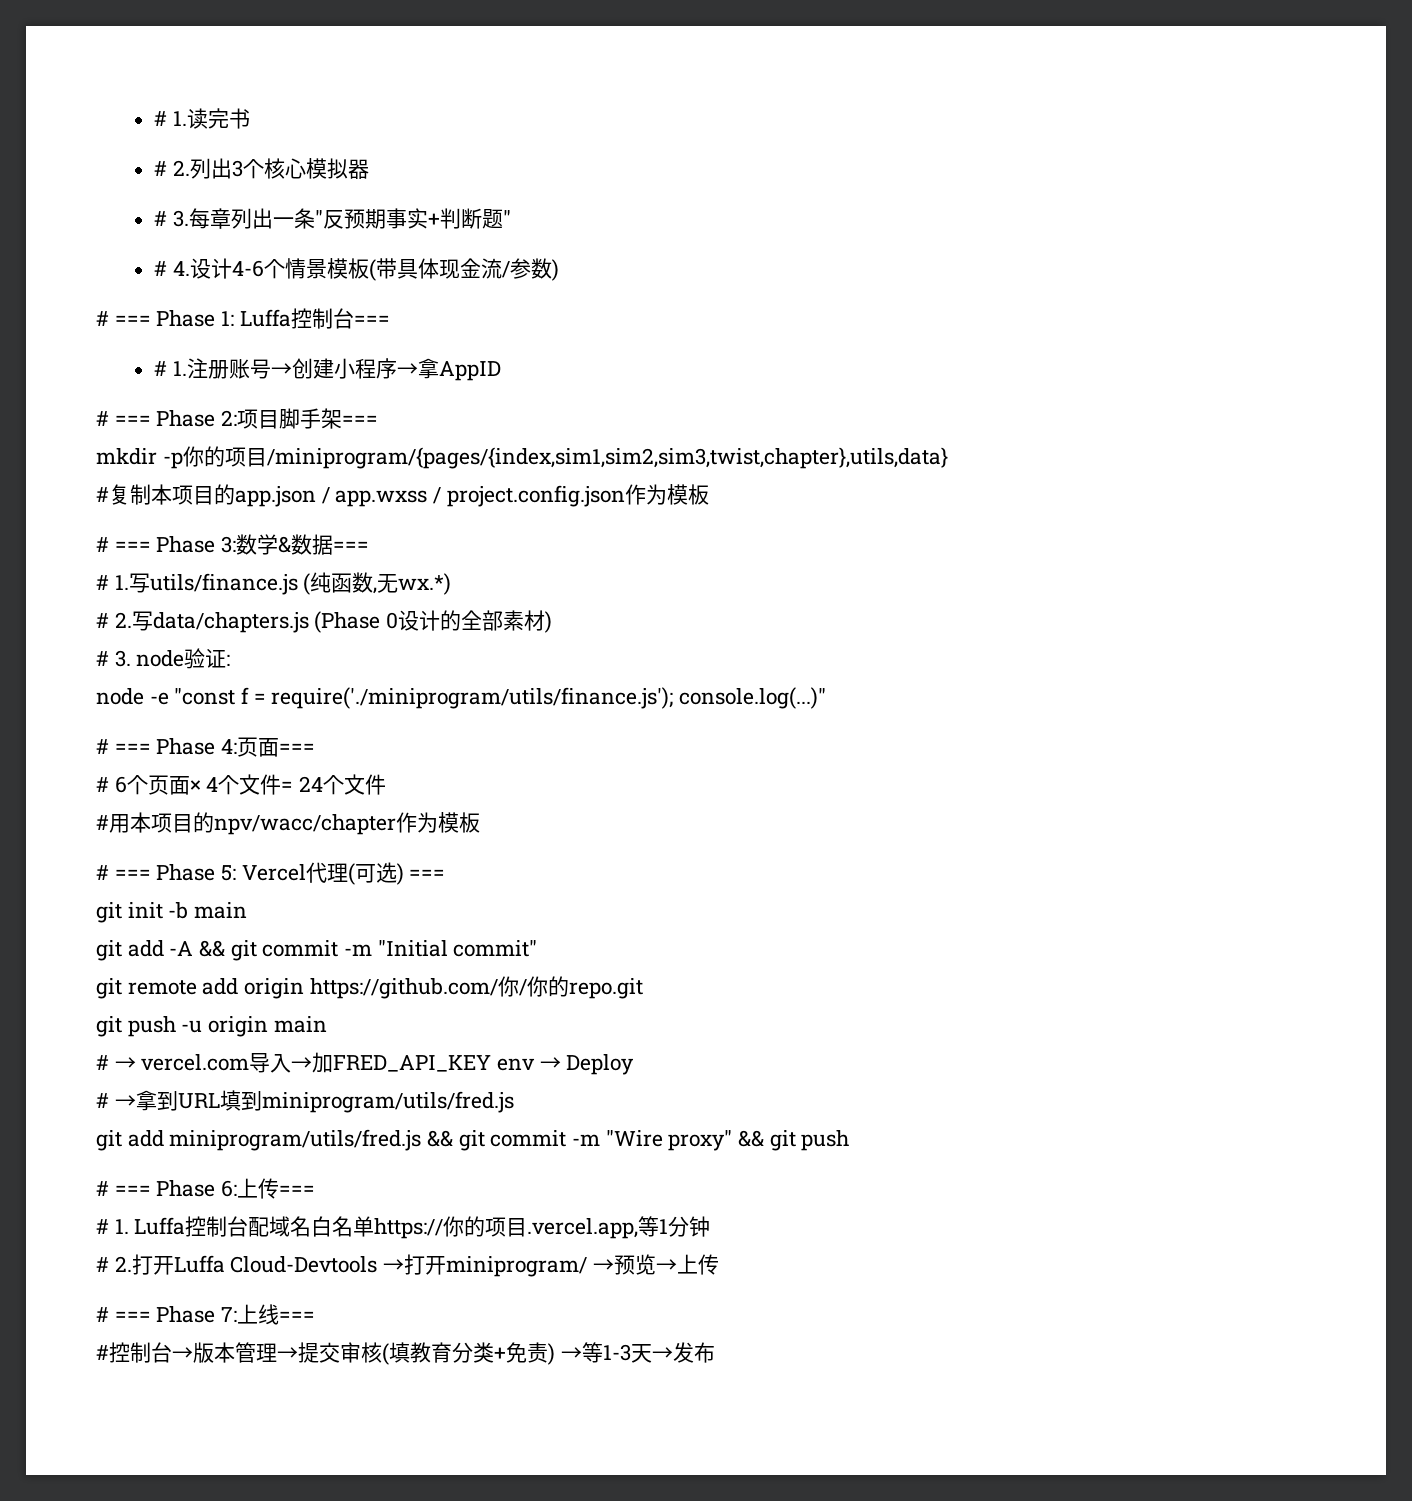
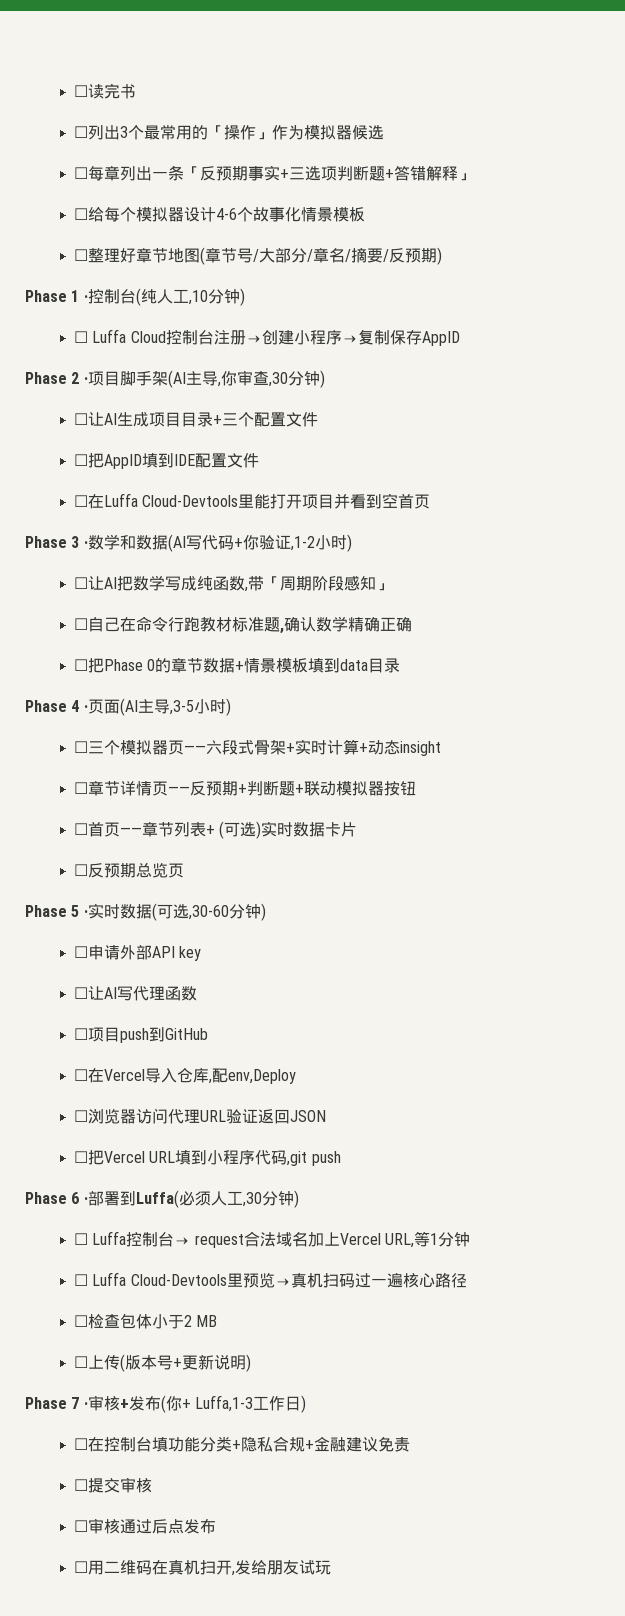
[154,111,187,126] # 1. -> [74,85,89,97] ☐
[154,160,190,176] # 2. -> [74,126,89,138] ☐
[263,158,369,179] [154,210,189,227] 核心模拟器 // # 3. -> [144,124,385,140] [74,167,89,179] 最常用的「操作」作为模拟器候选 // ☐
[314,210,323,226] " -> [184,166,201,179] 「
[439,208,511,229] [154,261,190,276] 判断题" // # 4. -> [289,165,475,181] [74,206,185,222] 三选项判断题+答错解释」 // ☐给每个模拟器
[284,258,559,281] [96,308,390,329] [154,358,271,379] 情景模板(带具体现金流/参数) // # === Phase 1: Luffa控制台=== // # 1.注册账号 -> [253,207,366,222] [74,247,443,265] [25,288,245,306] [74,329,246,345] 故事化情景模板 // ☐整理好章节地图(章节号/大部分/章名/摘要/反预期) // Phase 1 ·控制台(纯人工,10分钟) // ☐ Luffa Cloud控制台注册
[417,358,439,379] 拿 -> [357,330,422,345] 复制保存
[96,408,379,429] [96,446,948,469] [96,484,709,507] [96,534,370,555] [96,572,452,595] [96,610,553,633] [96,648,231,669] [96,687,827,709] [96,737,316,757] [96,774,387,795] [96,812,480,835] [96,862,446,885] [96,902,248,923] [96,940,538,961] [96,976,643,999] [96,1016,327,1037] [96,1052,635,1075] [96,1090,514,1113] [96,1129,850,1151] [96,1178,316,1199] [96,1216,711,1239] [96,1254,719,1277] [96,1304,316,1325] [96,1342,715,1365] # === Phase 2:项目脚手架=== // mkdir -p你的项目/miniprogram/{pages/{index,sim1,sim2,sim3,twist,chapter},utils,data} // #复制本项目的app.json / app.wxss / project.config.json作为模板 // # === Phase 3:数学&数据=== // # 1.写utils/finance.js (纯函数,无wx.*) // # 2.写data/chapters.js (Phase 0设计的全部素材) // # 3. node验证: // node -e "const f = require('./miniprogram/utils/finance.js'); console.log(...)" // # === Phase 4:页面=== // # 6个页面× 4个文件= 24个文件 // #用本项目的npv/wacc/chapter作为模板 // # === Phase 5: Vercel代理(可选) === // git init -b main // git add -A && git commit -m "Initial commit" // git remote add origin https://github.com/你/你的repo.git // git push -u origin main // # → vercel.com导入→加FRED_API_KEY env → Deploy // # →拿到URL填到miniprogram/utils/fred.js // git add miniprogram/utils/fred.js && git commit -m "Wire proxy" && git push // # === Phase 6:上传=== // # 1. Luffa控制台配域名白名单https://你的项目.vercel.app,等1分钟 // # 2.打开Luffa Cloud-Devtools →打开miniprogram/ →预览→上传 // # === Phase 7:上线=== // #控制台→版本管理→提交审核(填教育分类+免责) →等1-3天→发布 -> [25,370,325,388] [74,412,319,427] [74,453,260,469] [74,493,431,509] [25,534,352,552] [74,575,393,592] [74,616,413,634] [74,658,401,673] [25,698,231,716] [74,739,442,756] [74,781,417,796] [74,821,358,839] [74,862,185,878] [25,903,266,921] [74,945,202,961] [74,986,198,1001] [74,1027,209,1043] [74,1068,297,1084] [74,1108,327,1124] [74,1150,341,1166] [25,1190,299,1208] [74,1231,471,1248] [74,1272,467,1288] [74,1313,218,1329] [74,1354,252,1372] [25,1395,306,1413] [74,1436,411,1452] [74,1477,153,1493] [74,1518,217,1534] [74,1559,332,1576] Phase 2 ·项目脚手架(AI主导,你审查,30分钟) // ☐让AI生成项目目录+三个配置文件 // ☐把AppID填到IDE配置文件 // ☐在Luffa Cloud-Devtools里能打开项目并看到空首页 // Phase 3 ·数学和数据(AI写代码+你验证,1-2小时) // ☐让AI把数学写成纯函数,带「周期阶段感知」 // ☐自己在命令行跑教材标准题,确认数学精确正确 // ☐把Phase 0的章节数据+情景模板填到data目录 // Phase 4 ·页面(AI主导,3-5小时) // ☐三个模拟器页——六段式骨架+实时计算+动态insight // ☐章节详情页——反预期+判断题+联动模拟器按钮 // ☐首页——章节列表+ (可选)实时数据卡片 // ☐反预期总览页 // Phase 5 ·实时数据(可选,30-60分钟) // ☐申请外部API key // ☐让AI写代理函数 // ☐项目push到GitHub // ☐在Vercel导入仓库,配env,Deploy // ☐浏览器访问代理URL验证返回JSON // ☐把Vercel URL填到小程序代码,git push // Phase 6 ·部署到Luffa(必须人工,30分钟) // ☐ Luffa控制台→ request合法域名加上Vercel URL,等1分钟 // ☐ Luffa Cloud-Devtools里预览→真机扫码过一遍核心路径 // ☐检查包体小于2 MB // ☐上传(版本号+更新说明) // Phase 7 ·审核+发布(你+ Luffa,1-3工作日) // ☐在控制台填功能分类+隐私合规+金融建议免责 // ☐提交审核 // ☐审核通过后点发布 // ☐用二维码在真机扫开,发给朋友试玩

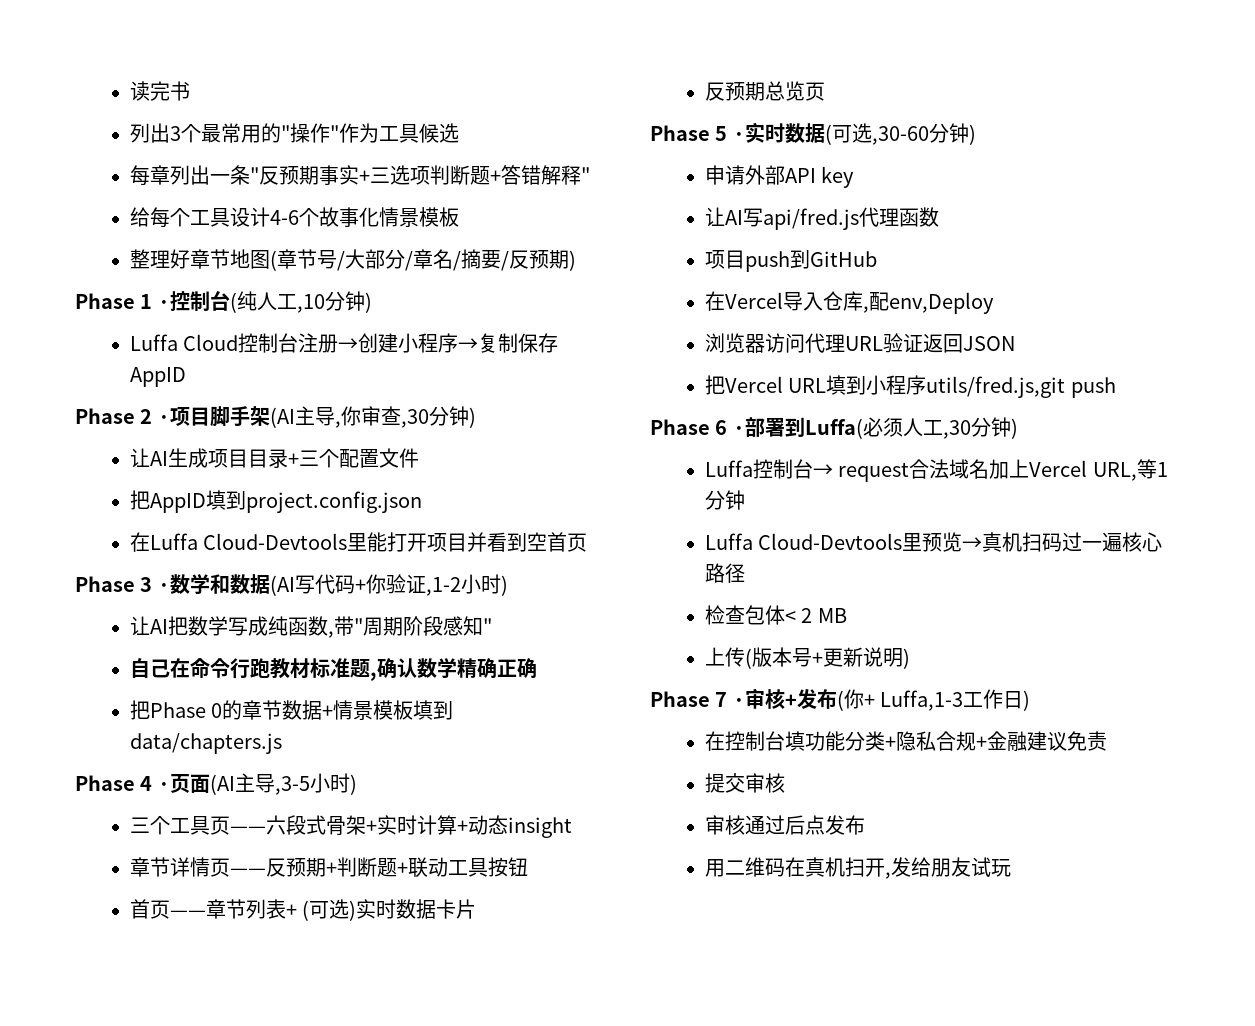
[74,85,89,97] ☐ -> (130, 91) none
[74,126,89,138] ☐ -> (191, 91) none
[208,125,353,140] 「操作」作为模拟器 -> [281,123,420,143] "操作"作为工具
[74,167,89,179] ☐ -> (460, 133) none
[184,166,201,179] 「 -> [250,167,260,183] "
[458,173,475,181] [74,206,185,222] 」 // ☐给每个模拟器 -> [581,167,591,183] [130,207,231,228] " // 给每个工具
[74,249,89,261] ☐ -> (460, 217) none
[74,331,89,343] ☐ -> (372, 302) none
[74,413,89,425] ☐ -> (476, 417) none
[74,454,89,466] ☐ -> (420, 458) none
[174,453,260,468] [74,495,89,507] IDE配置文件 // ☐ -> [246,491,423,513] project.config.json //
[74,577,89,589] ☐ -> (508, 585) none
[264,576,281,589] 「 -> [354,618,364,634] "
[376,583,393,591] [74,618,89,630] 」 // ☐ -> [483,618,493,634] " //
[74,659,89,671] ☐ -> (538, 668) none
[340,658,401,673] data目录 -> [130,733,283,754] data/chapters.js
[74,740,169,755] ☐三个模拟器 -> [130,816,211,835] 三个工具
[74,782,89,794] ☐ -> (573, 827) none
[336,781,385,796] 模拟器 -> [448,858,489,877] 工具
[74,823,89,835] ☐ -> (529, 867) none
[74,864,89,876] ☐ -> (477, 909) none
[74,946,89,958] ☐ -> (976, 134) none
[74,987,89,999] ☐ -> (855, 177) none
(134, 993) none -> [763,208,860,230] api/fred.js
[74,1028,89,1040] ☐ -> (940, 217) none
[74,1069,89,1081] ☐ -> (878, 259) none
[74,1110,89,1122] ☐ -> (995, 303) none
[74,1151,89,1163] ☐ -> (1016, 343) none
[255,1150,308,1166] 代码,git -> [926,376,1066,398] utils/fred.js,git
[74,1233,89,1245] ☐ -> (1018, 428) none
[74,1274,89,1286] ☐ -> (746, 500) none
[74,1315,89,1327] ☐ -> (746, 573) none
[152,1314,185,1329] 小于 -> [785,611,797,623] <
[74,1356,89,1368] ☐ -> (847, 615) none
[74,1438,89,1450] ☐ -> (1031, 700) none
[74,1479,89,1491] ☐ -> (1108, 741) none
[74,1520,89,1532] ☐ -> (786, 783) none
[74,1561,89,1573] ☐ -> (866, 825) none

